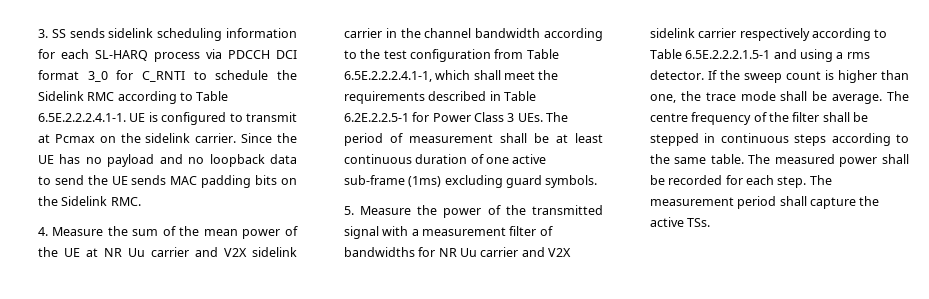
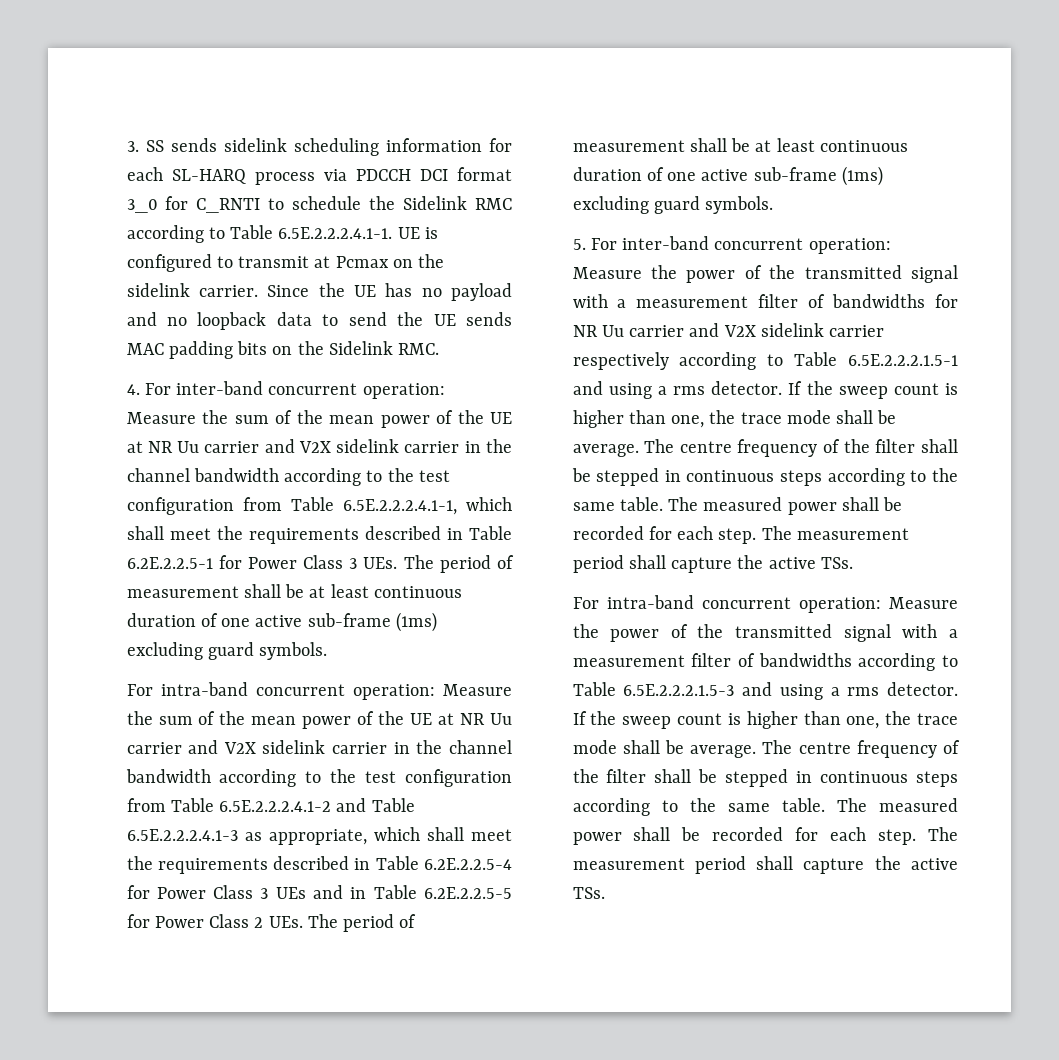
(48, 231) none -> [144,381,445,399] For inter-band concurrent operation:
[343,206,354,215] 5. -> [126,682,512,700] [126,711,512,729] [126,740,512,754] [125,769,512,787] [126,798,415,812] [126,827,512,845] [126,856,512,874] [126,885,512,899] [126,914,417,932] [572,138,908,152] [572,166,883,186] [572,196,774,214] [572,236,891,254] For intra-band concurrent operation: Measure the sum of the mean power of the UE at NR Uu carrier and V2X sidelink carrier in the channel bandwidth according to the test configuration from Table 6.5E.2.2.2.4.1-2 and Table 6.5E.2.2.2.4.1-3 as appropriate, which shall meet the requirements described in Table 6.2E.2.2.5-4 for Power Class 3 UEs and in Table 6.2E.2.2.5-5 for Power Class 2 UEs. The period of measurement shall be at least continuous duration of one active sub-frame (1ms) excluding guard symbols. // 5. For inter-band concurrent operation:
(711, 222) none -> [572,595,958,613] [572,624,958,642] [572,653,958,671] [572,682,958,700] [572,711,958,729] [572,740,960,758] [572,769,958,787] [572,798,958,816] [572,827,958,845] [572,856,958,874] [572,887,605,899] // For intra-band concurrent operation: Measure the power of the transmitted signal with a measurement filter of bandwidths according to Table 6.5E.2.2.2.1.5-3 and using a rms detector. If the sweep count is higher than one, the trace mode shall be average. The centre frequency of the filter shall be stepped in continuous steps according to the same table. The measured power shall be recorded for each step. The measurement period shall capture the active TSs.

